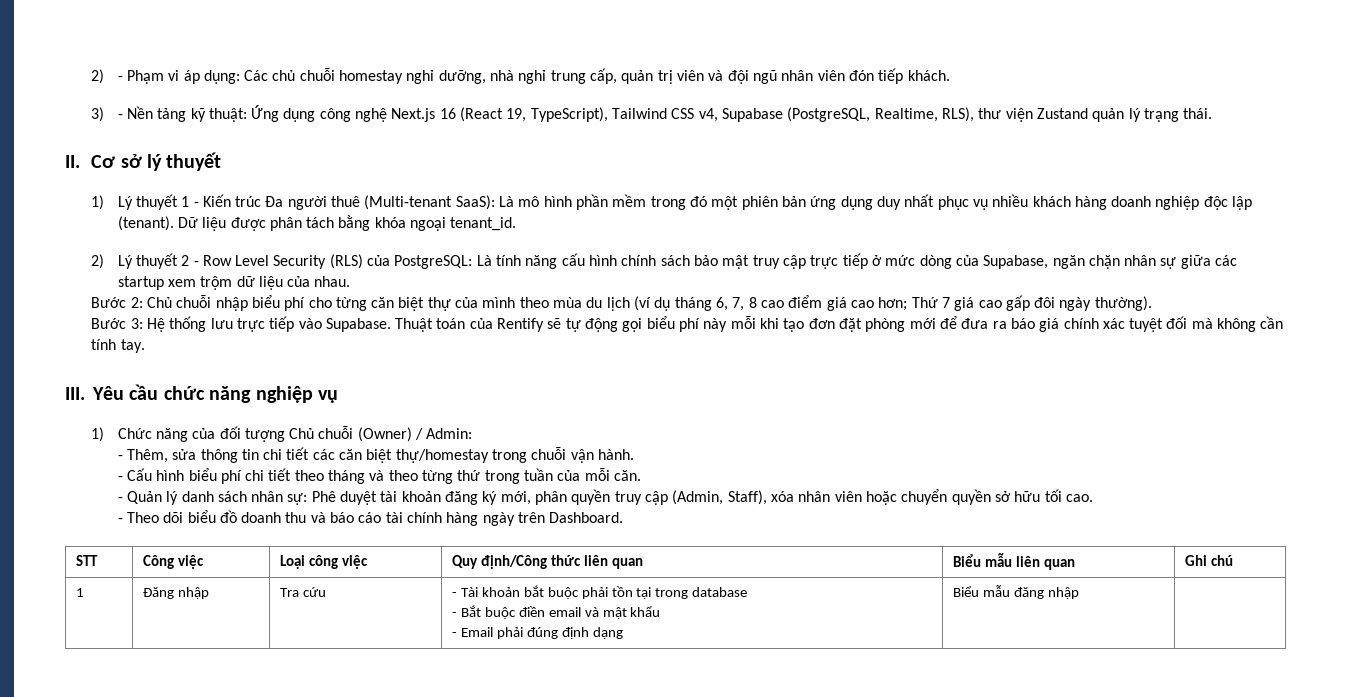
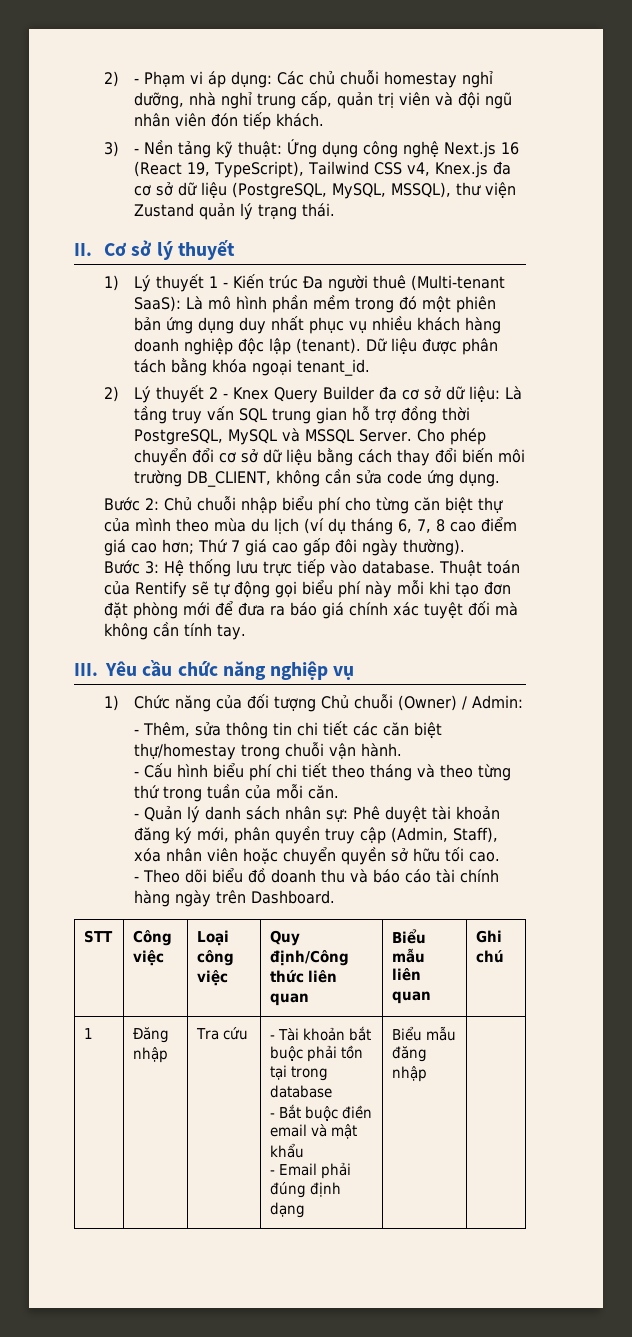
[721,107,974,122] Supabase (PostgreSQL, Realtime, RLS), -> [435,161,512,178] [134,182,452,199] Knex.js đa cơ sở dữ liệu (PostgreSQL, MySQL, MSSQL),
[202,253,1238,269] [117,276,351,290] Row Level Security (RLS) của PostgreSQL: Là tính năng cấu hình chính sách bảo mật truy cập trực tiếp ở mức dòng của Supabase, ngăn chặn nhân sự giữa các startup xem trộm dữ liệu của nhau. -> [233,386,523,403] [134,406,471,424] [134,428,487,445] [134,448,526,466] [134,469,501,487] Knex Query Builder đa cơ sở dữ liệu: Là tầng truy vấn SQL trung gian hỗ trợ đồng thời PostgreSQL, MySQL và MSSQL Server. Cho phép chuyển đổi cơ sở dữ liệu bằng cách thay đổi biến môi trường DB_CLIENT, không cần sửa code ứng dụng.
[325,318,391,332] Supabase. -> [362,560,436,574] database.

